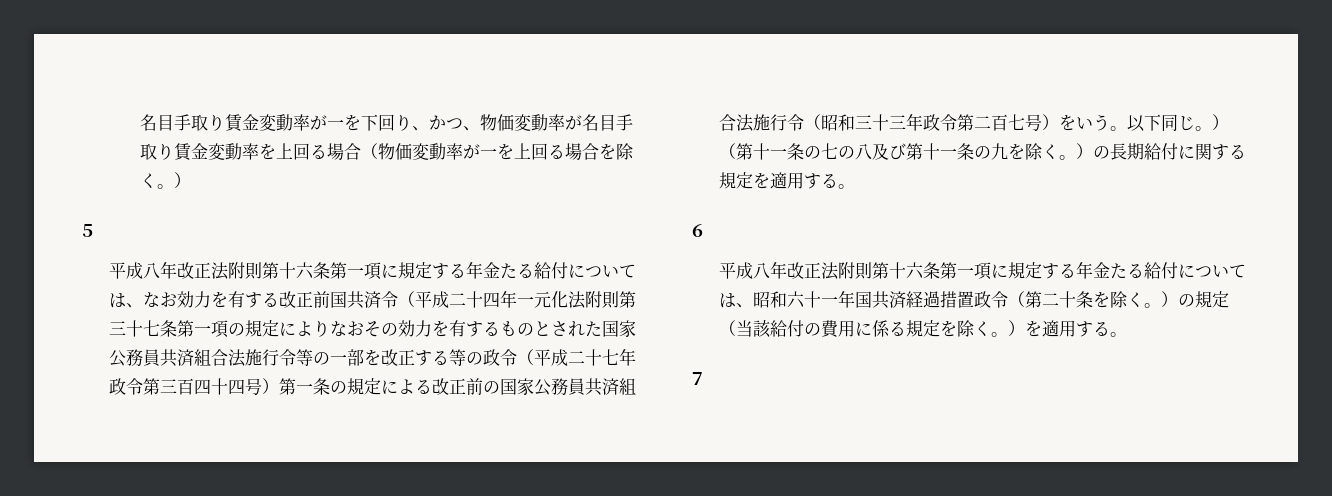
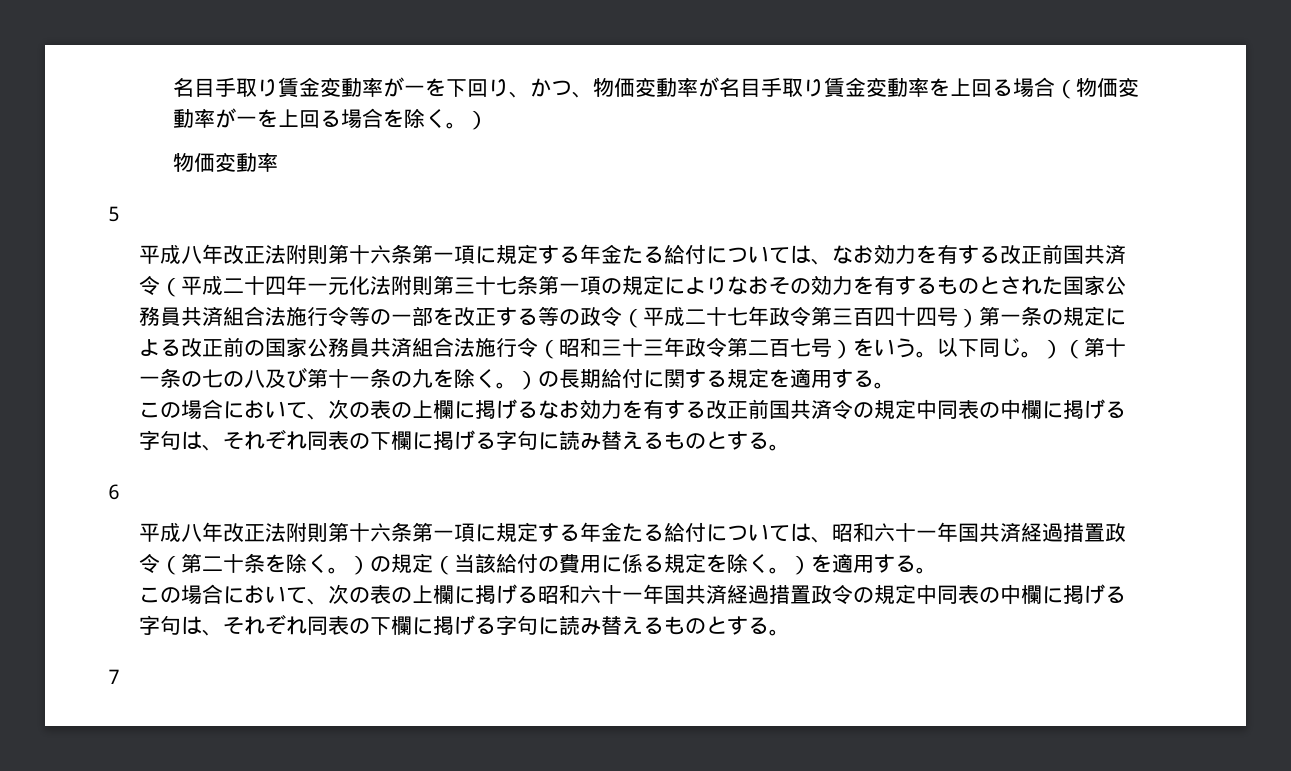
(191, 180) none -> [173,152,279,172] // 物価変動率
(856, 186) none -> [138,399,1126,420] [138,429,790,451] // この場合において、次の表の上欄に掲げるなお効力を有する改正前国共済令の規定中同表の中欄に掲げる字句は、それぞれ同表の下欄に掲げる字句に読み替えるものとする。
(1128, 334) none -> [138,584,1126,605] [138,614,790,636] // この場合において、次の表の上欄に掲げる昭和六十一年国共済経過措置政令の規定中同表の中欄に掲げる字句は、それぞれ同表の下欄に掲げる字句に読み替えるものとする。

